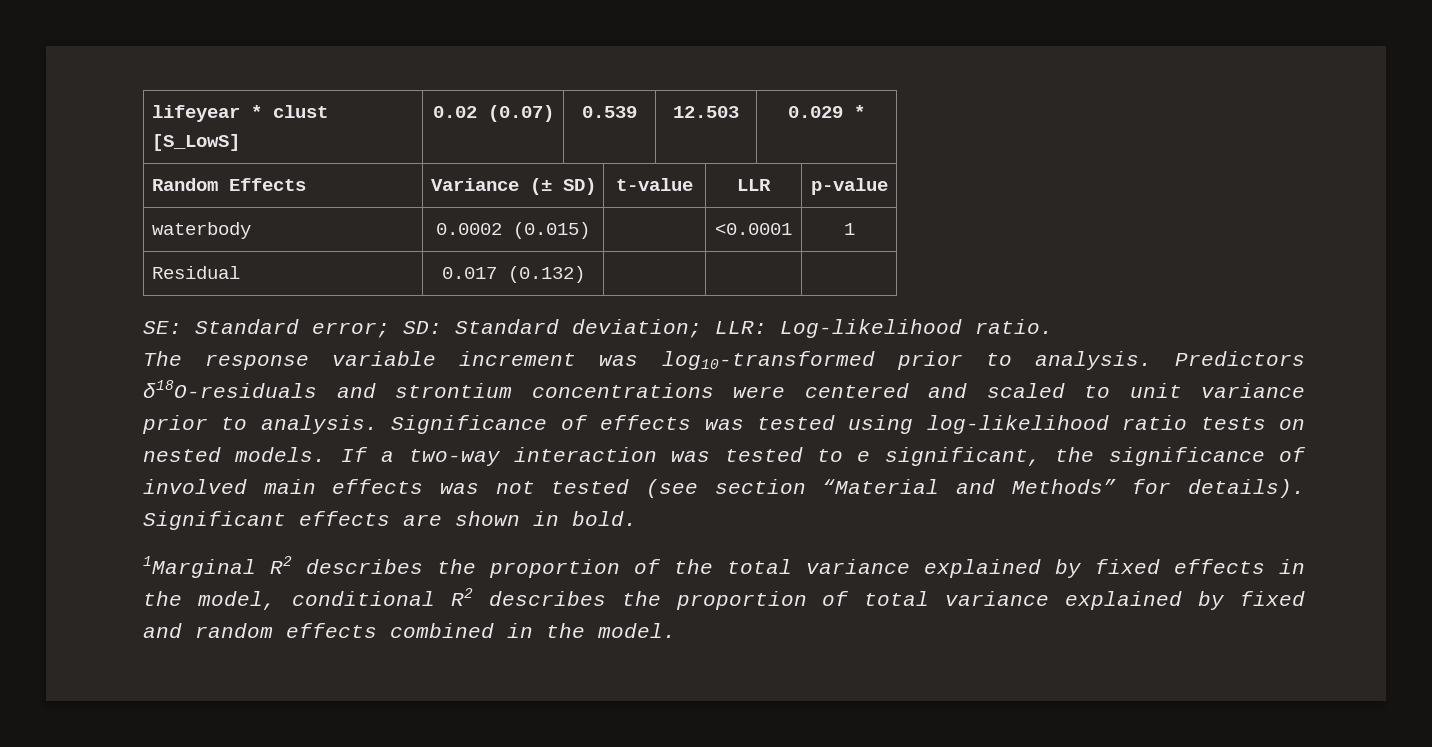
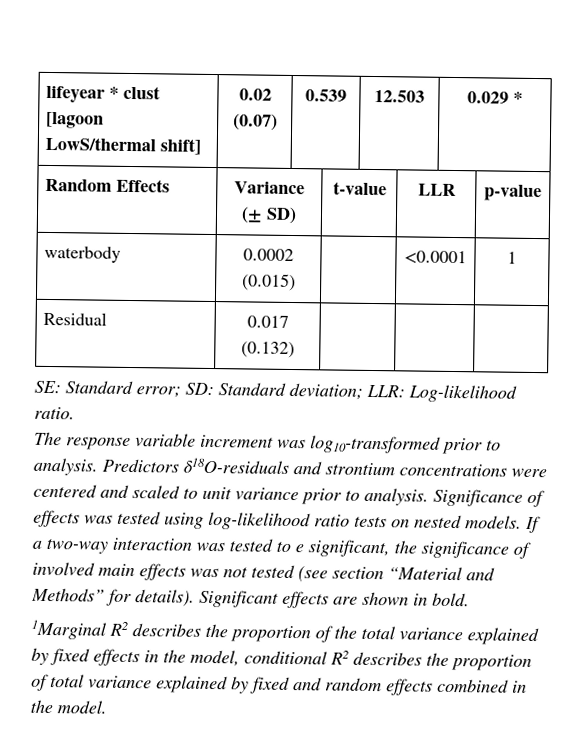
[151,134,240,151] [S_LowS] -> [45,111,104,129] [44,136,201,155] [lagoon LowS/thermal shift]

